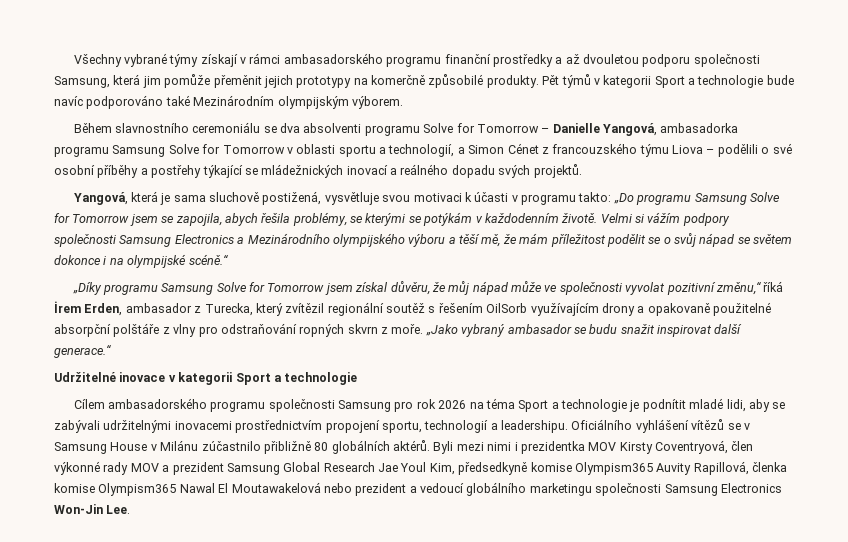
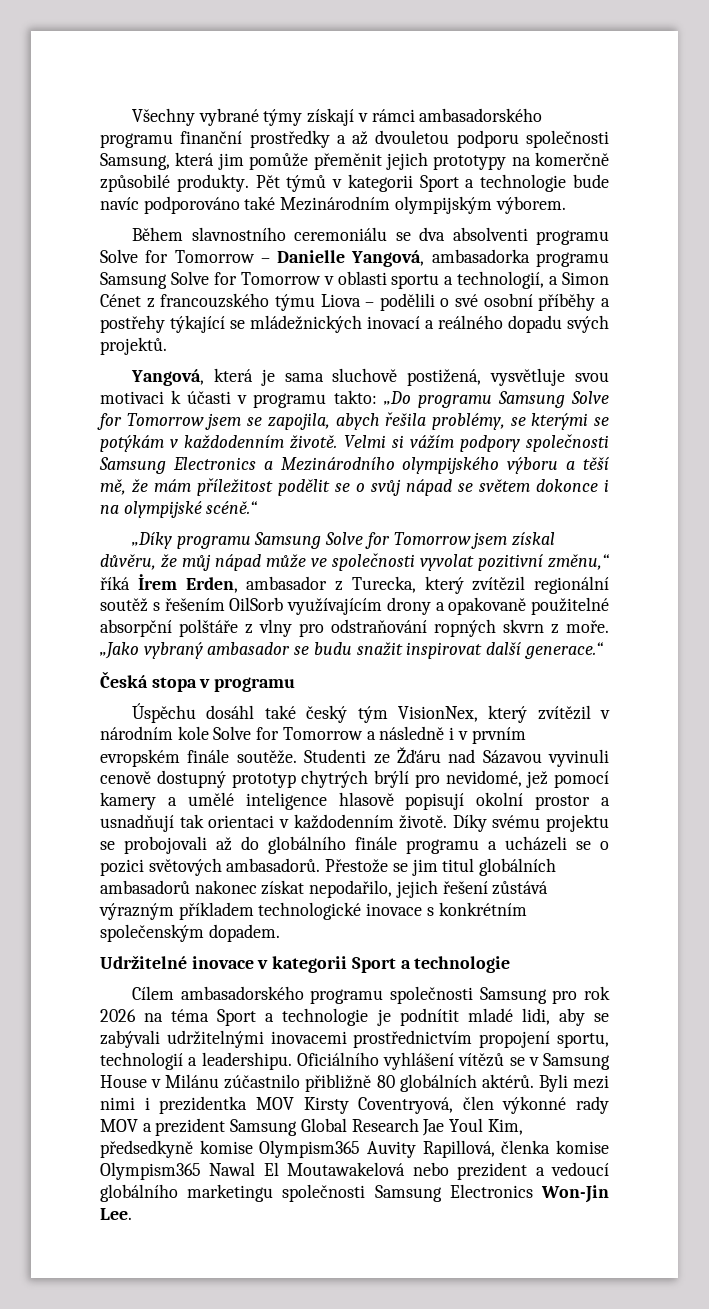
(112, 351) none -> [100,671,296,692] [132,703,610,723] [100,726,526,744] [100,747,609,767] [100,770,609,788] [100,792,610,810] [100,814,609,832] [100,836,609,854] [100,858,557,876] [100,880,549,898] [99,902,527,920] [100,924,280,942] // Česká stopa v programu // Úspěchu dosáhl také český tým VisionNex, který zvítězil v národním kole Solve for Tomorrow a následně i v prvním evropském finále soutěže. Studenti ze Žďáru nad Sázavou vyvinuli cenově dostupný prototyp chytrých brýlí pro nevidomé, jež pomocí kamery a umělé inteligence hlasově popisují okolní prostor a usnadňují tak orientaci v každodenním životě. Díky svému projektu se probojovali až do globálního finále programu a ucházeli se o pozici světových ambasadorů. Přestože se jim titul globálních ambasadorů nakonec získat nepodařilo, jejich řešení zůstává výrazným příkladem technologické inovace s konkrétním společenským dopadem.

